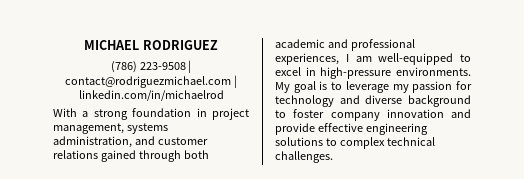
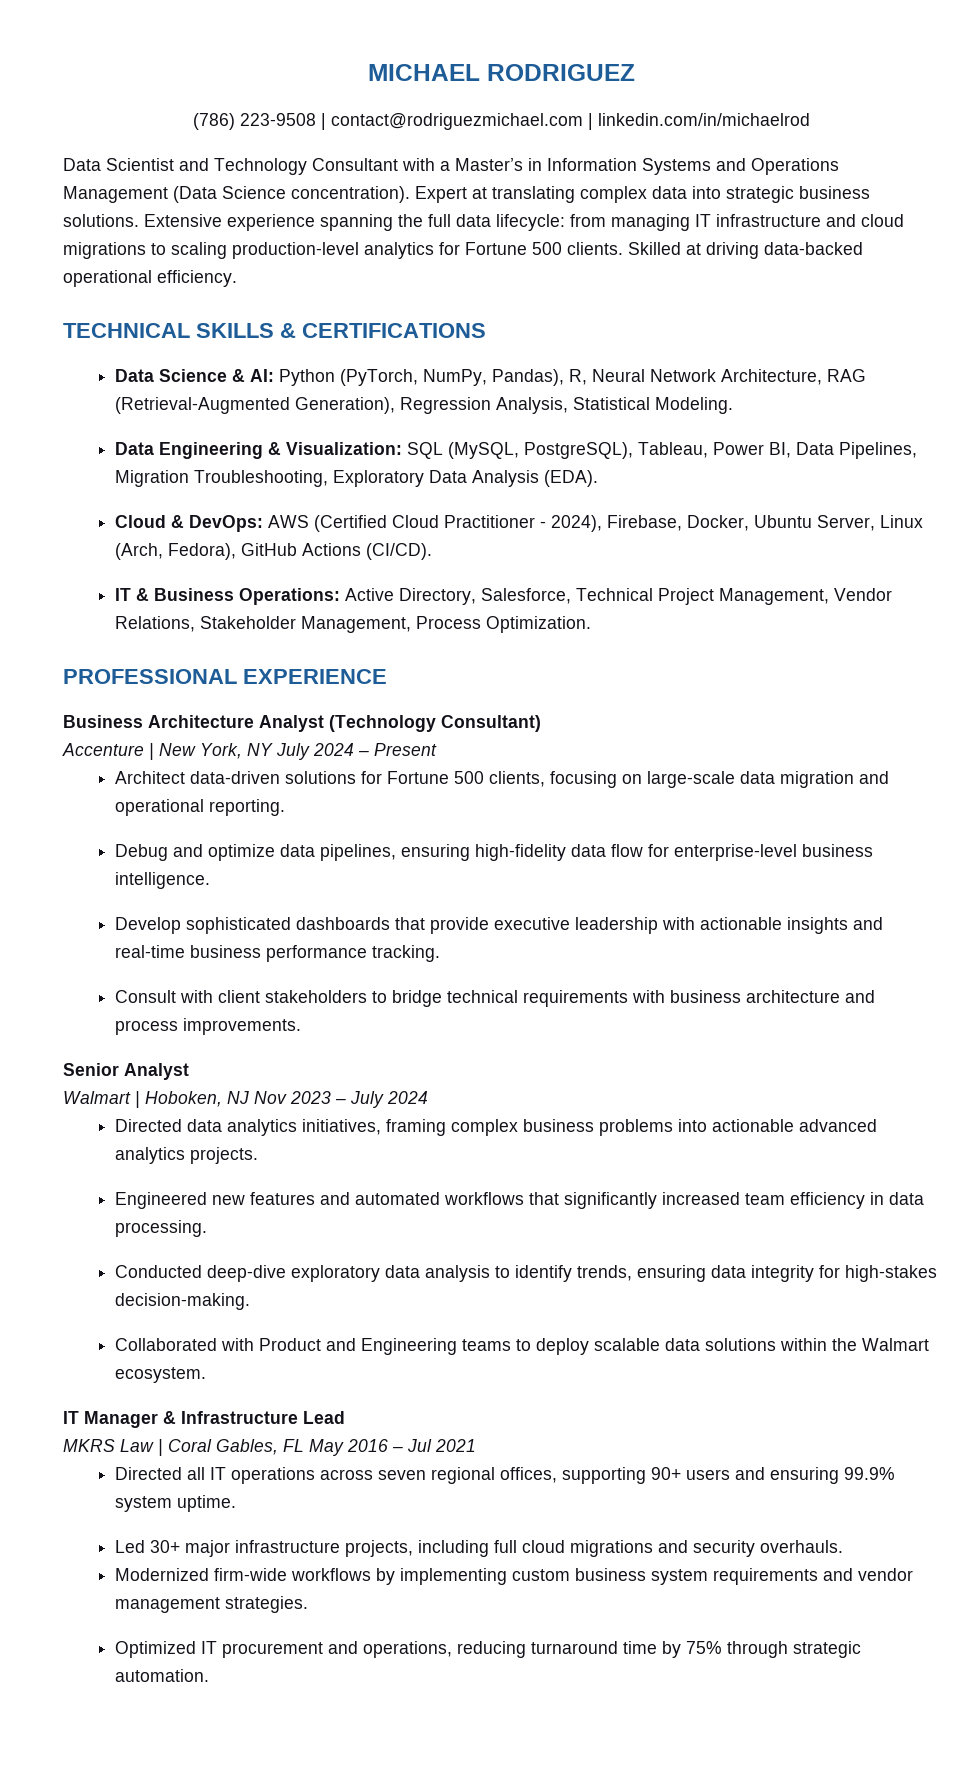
[53,108,250,120] [53,123,168,134] [53,136,208,148] [53,150,209,162] [275,39,415,51] [275,53,471,65] [275,67,471,79] [275,81,472,93] [275,95,471,107] [275,109,471,121] [275,123,428,135] [275,137,435,149] [275,151,333,163] With a strong foundation in project management, systems administration, and customer relations gained through both academic and professional experiences, I am well-equipped to excel in high-pressure environments. My goal is to leverage my passion for technology and diverse background to foster company innovation and provide effective engineering solutions to complex technical challenges. -> [63,158,839,175] [63,186,870,203] [63,214,904,231] [63,242,863,259] [63,270,237,287] [63,323,486,338] [114,369,866,386] [114,397,733,414] [114,442,917,459] [114,470,598,487] [114,515,923,532] [114,543,432,560] [114,588,892,605] [114,616,591,633] [63,669,387,684] [63,715,541,732] [62,743,437,760] [114,771,889,788] [114,799,285,816] [114,844,873,861] [114,872,210,889] [114,917,883,934] [114,945,440,962] [114,990,875,1007] [114,1018,301,1035] [63,1063,189,1080] [63,1091,428,1108] [114,1119,877,1136] [114,1147,258,1164] [114,1192,924,1209] [114,1220,207,1237] [114,1265,937,1282] [114,1293,250,1310] [114,1338,929,1355] [114,1367,206,1383] [63,1411,345,1428] [63,1439,476,1456] [114,1467,895,1484] [114,1495,236,1512] [114,1540,843,1557] [114,1568,913,1585] [114,1596,308,1613] [114,1641,861,1658] [114,1669,209,1682] Data Scientist and Technology Consultant with a Master’s in Information Systems and Operations Management (Data Science concentration). Expert at translating complex data into strategic business solutions. Extensive experience spanning the full data lifecycle: from managing IT infrastructure and cloud migrations to scaling production-level analytics for Fortune 500 clients. Skilled at driving data-backed operational efficiency. // TECHNICAL SKILLS & CERTIFICATIONS // Data Science & AI: Python (PyTorch, NumPy, Pandas), R, Neural Network Architecture, RAG (Retrieval-Augmented Generation), Regression Analysis, Statistical Modeling. // Data Engineering & Visualization: SQL (MySQL, PostgreSQL), Tableau, Power BI, Data Pipelines, Migration Troubleshooting, Exploratory Data Analysis (EDA). // Cloud & DevOps: AWS (Certified Cloud Practitioner - 2024), Firebase, Docker, Ubuntu Server, Linux (Arch, Fedora), GitHub Actions (CI/CD). // IT & Business Operations: Active Directory, Salesforce, Technical Project Management, Vendor Relations, Stakeholder Management, Process Optimization. // PROFESSIONAL EXPERIENCE // Business Architecture Analyst (Technology Consultant) // Accenture | New York, NY July 2024 – Present // Architect data-driven solutions for Fortune 500 clients, focusing on large-scale data migration and operational reporting. // Debug and optimize data pipelines, ensuring high-fidelity data flow for enterprise-level business intelligence. // Develop sophisticated dashboards that provide executive leadership with actionable insights and real-time business performance tracking. // Consult with client stakeholders to bridge technical requirements with business architecture and process improvements. // Senior Analyst // Walmart | Hoboken, NJ Nov 2023 – July 2024 // Directed data analytics initiatives, framing complex business problems into actionable advanced analytics projects. // Engineered new features and automated workflows that significantly increased team efficiency in data processing. // Conducted deep-dive exploratory data analysis to identify trends, ensuring data integrity for high-stakes decision-making. // Collaborated with Product and Engineering teams to deploy scalable data solutions within the Walmart ecosystem. // IT Manager & Infrastructure Lead // MKRS Law | Coral Gables, FL May 2016 – Jul 2021 // Directed all IT operations across seven regional offices, supporting 90+ users and ensuring 99.9% system uptime. // Led 30+ major infrastructure projects, including full cloud migrations and security overhauls. // Modernized firm-wide workflows by implementing custom business system requirements and vendor management strategies. // Optimized IT procurement and operations, reducing turnaround time by 75% through strategic automation.

